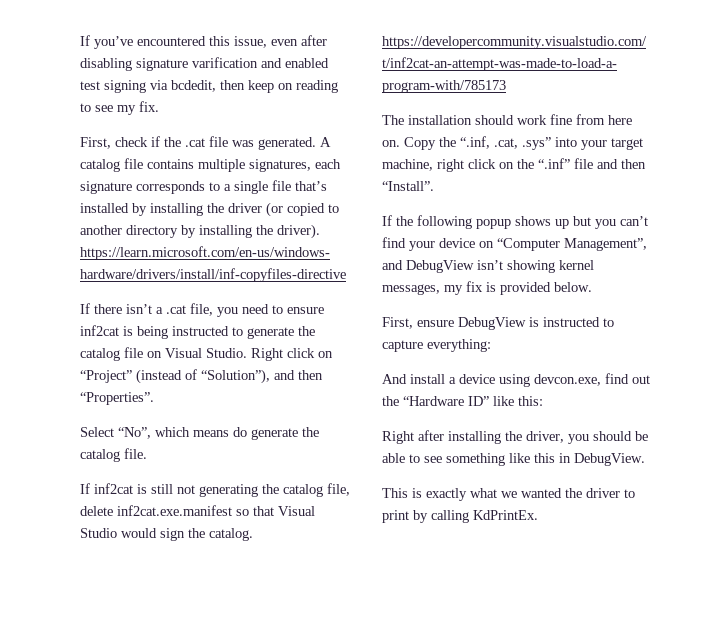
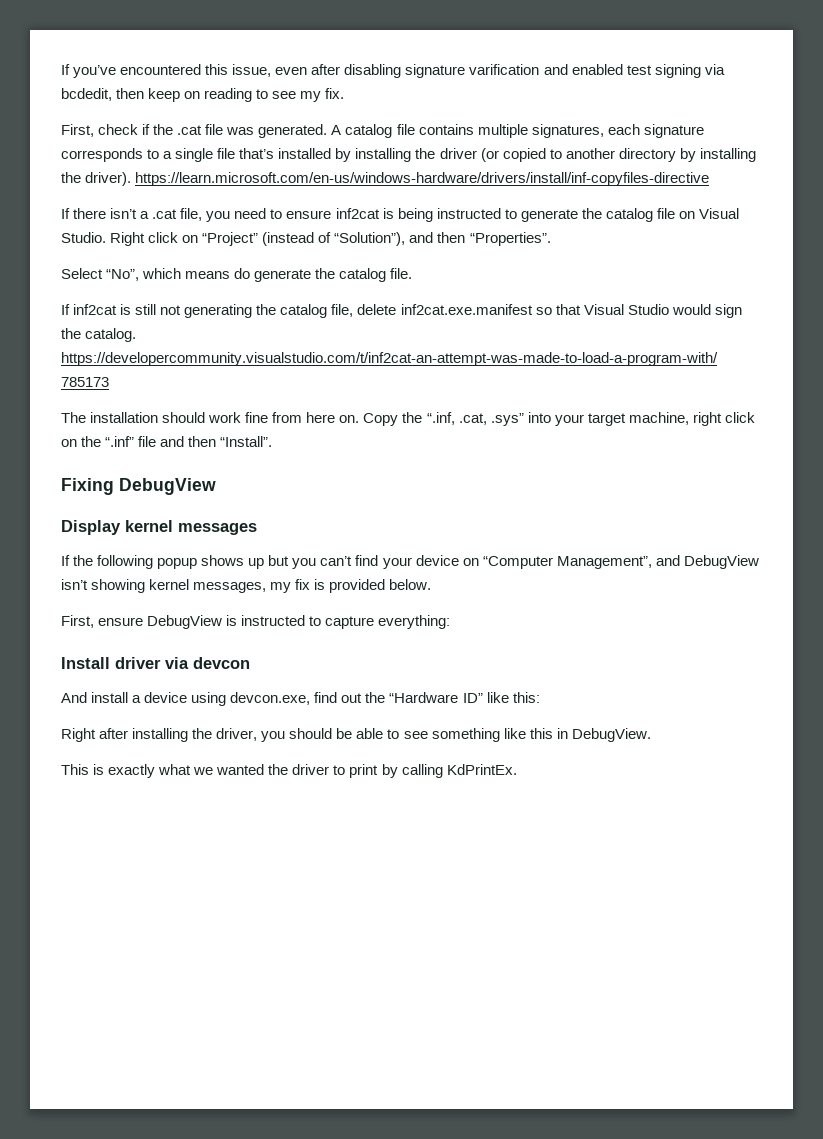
(434, 186) none -> [61,478,216,495] [61,520,257,535] // Fixing DebugView // Display kernel messages
(491, 345) none -> [61,657,250,669] // Install driver via devcon

